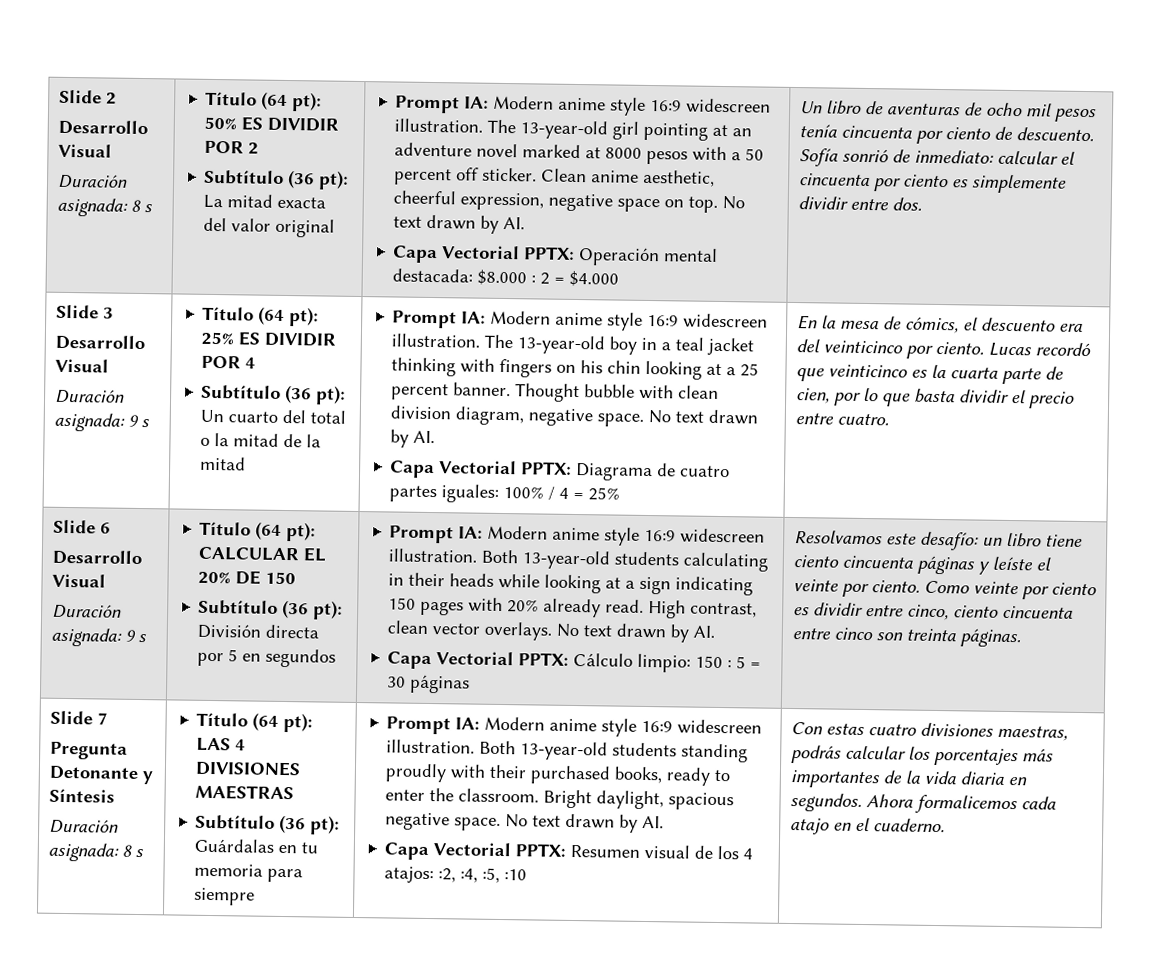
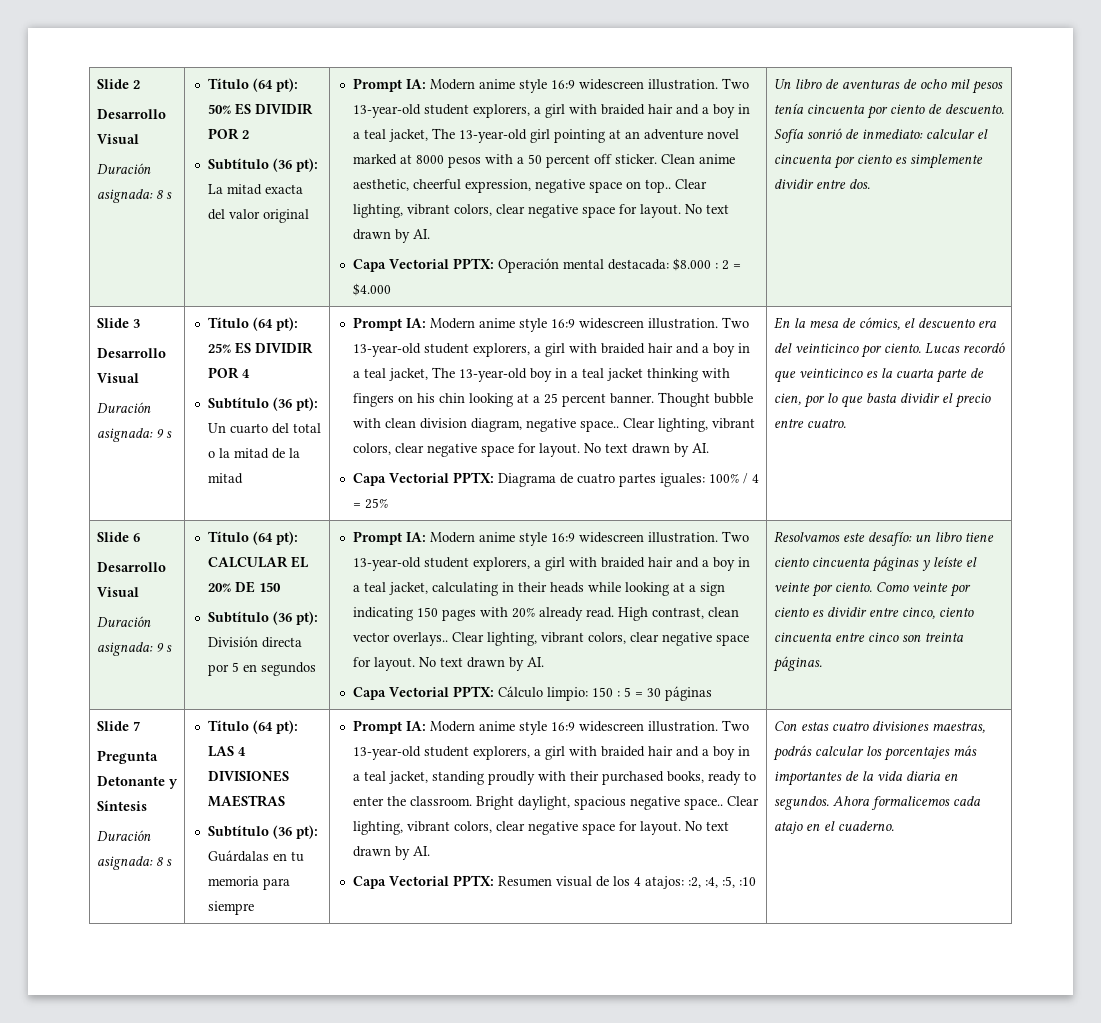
(484, 125) none -> [721,78,749,89] [352,104,750,118] [352,129,428,142] Two 13-year-old student explorers, a girl with braided hair and a boy in a teal jacket,
[688,196,719,213] top. -> [644,179,707,193] [352,204,681,218] top.. Clear lighting, vibrant colors, clear negative space for layout.
(481, 340) none -> [721,317,749,328] [352,343,750,357] [352,368,428,381] Two 13-year-old student explorers, a girl with braided hair and a boy in a teal jacket,
[597,413,645,427] space. -> [579,418,755,432] [352,443,580,457] space.. Clear lighting, vibrant colors, clear negative space for layout.
[481,549,680,570] Both 13-year-old students -> [721,531,749,542] [352,557,750,571] [352,582,428,595] Two 13-year-old student explorers, a girl with braided hair and a boy in a teal jacket,
[484,621,553,641] overlays. -> [392,632,749,646] [352,657,415,671] overlays.. Clear lighting, vibrant colors, clear negative space for layout.
[479,740,678,761] Both 13-year-old students -> [721,720,749,731] [352,746,750,760] [352,771,428,784] Two 13-year-old student explorers, a girl with braided hair and a boy in a teal jacket,
[454,817,502,832] space. -> [683,796,759,810] [352,821,681,835] space.. Clear lighting, vibrant colors, clear negative space for layout.

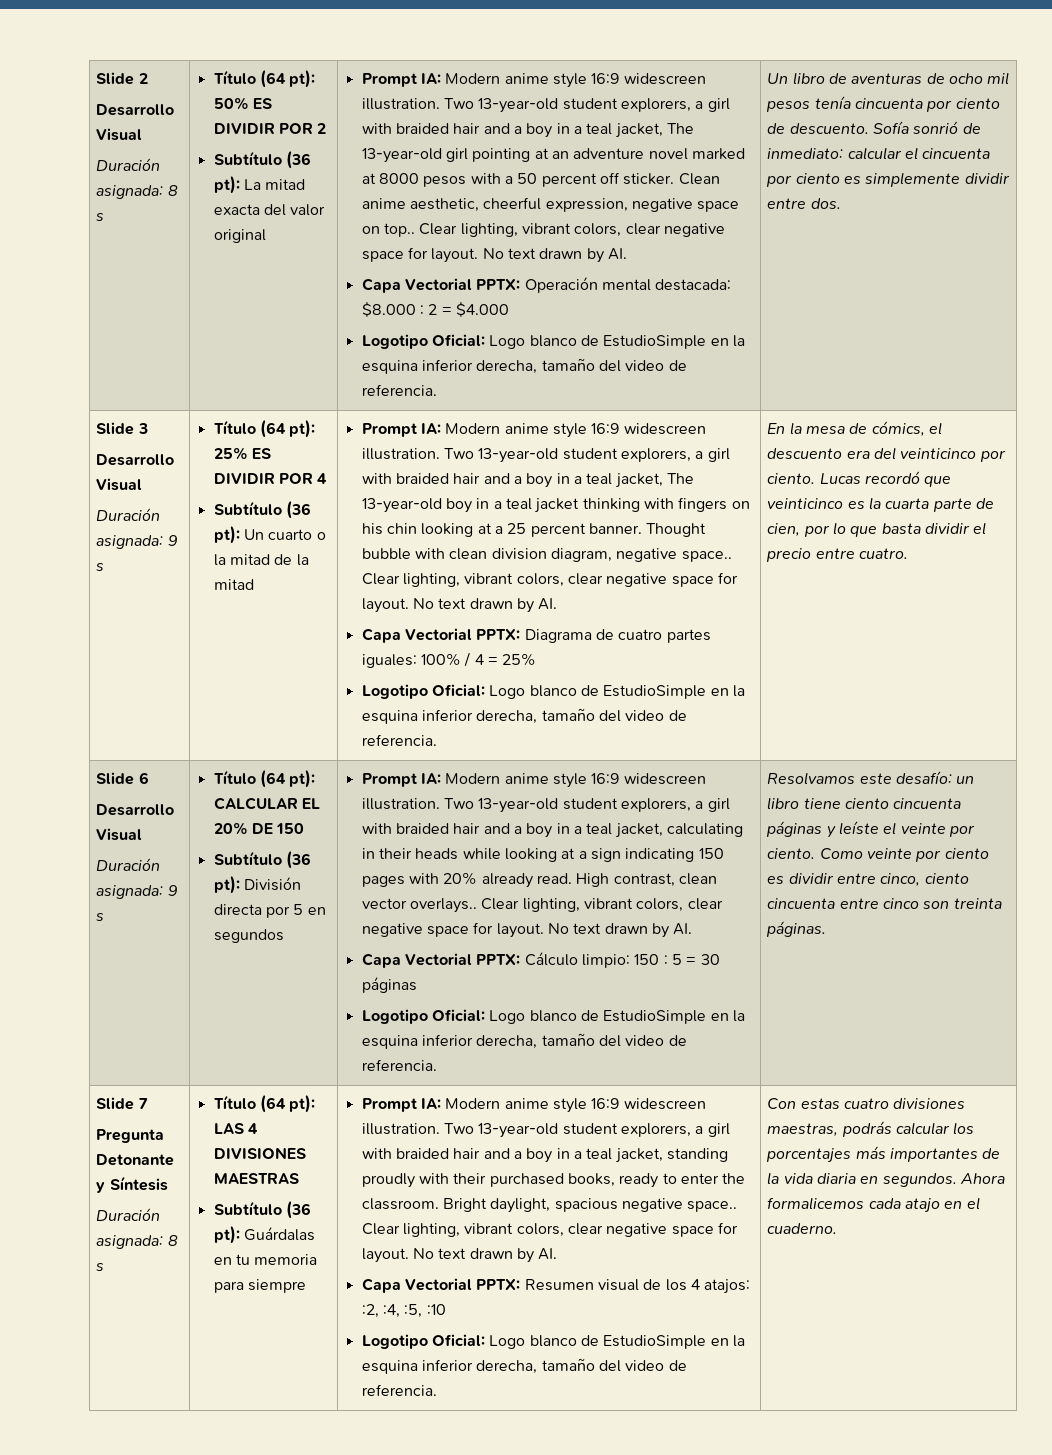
(391, 289) none -> [361,334,746,349] [361,358,687,374] [361,384,437,396] // Logotipo Oficial: Logo blanco de EstudioSimple en la esquina inferior derecha, tamaño del video de referencia.
[271,423,321,434] del total -> (313, 534) none
(388, 503) none -> [361,684,746,699] [361,708,687,724] [361,734,437,746] // Logotipo Oficial: Logo blanco de EstudioSimple en la esquina inferior derecha, tamaño del video de referencia.
(712, 693) none -> [361,1009,746,1024] [361,1033,687,1049] [361,1059,437,1071] // Logotipo Oficial: Logo blanco de EstudioSimple en la esquina inferior derecha, tamaño del video de referencia.
(756, 881) none -> [361,1334,746,1349] [361,1358,687,1374] [361,1384,437,1396] // Logotipo Oficial: Logo blanco de EstudioSimple en la esquina inferior derecha, tamaño del video de referencia.

